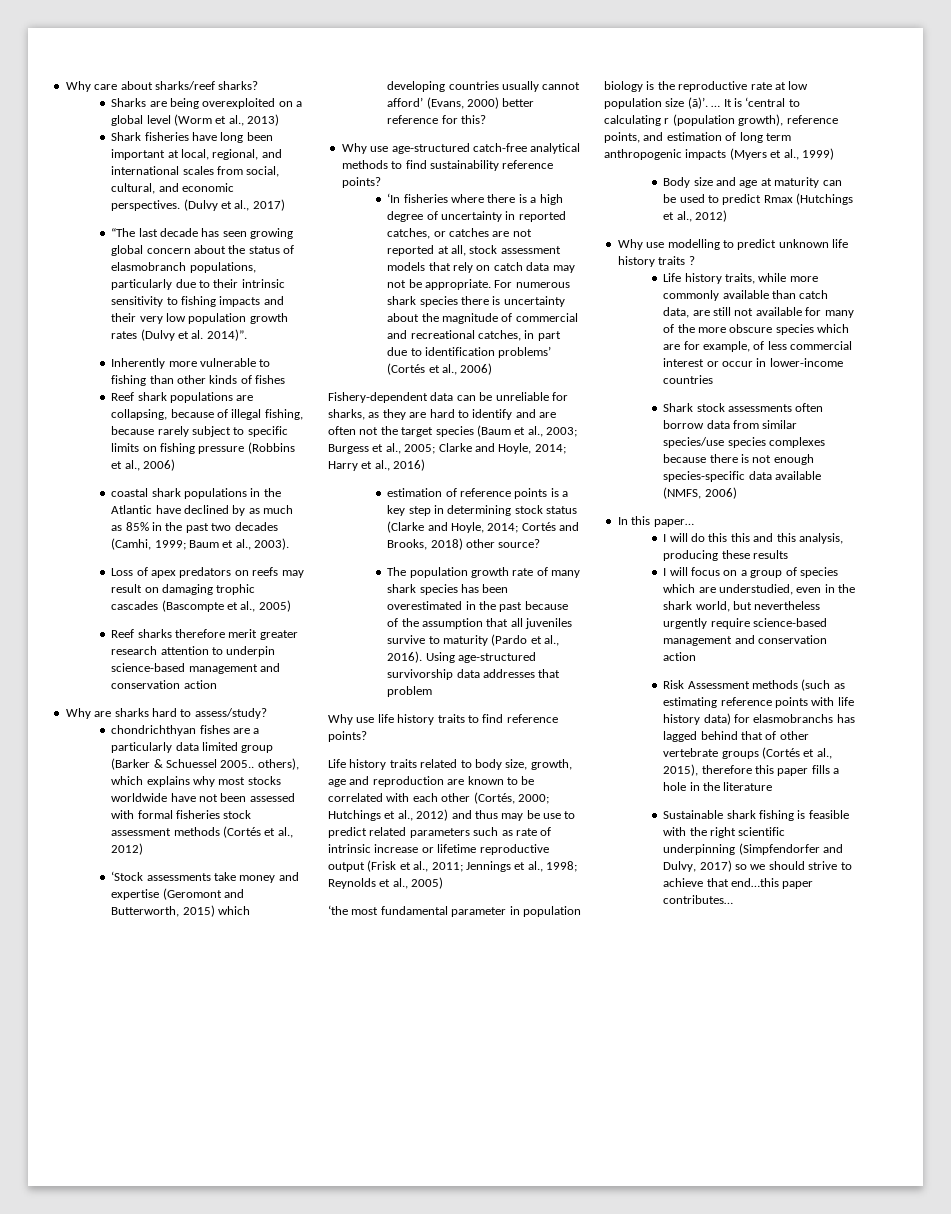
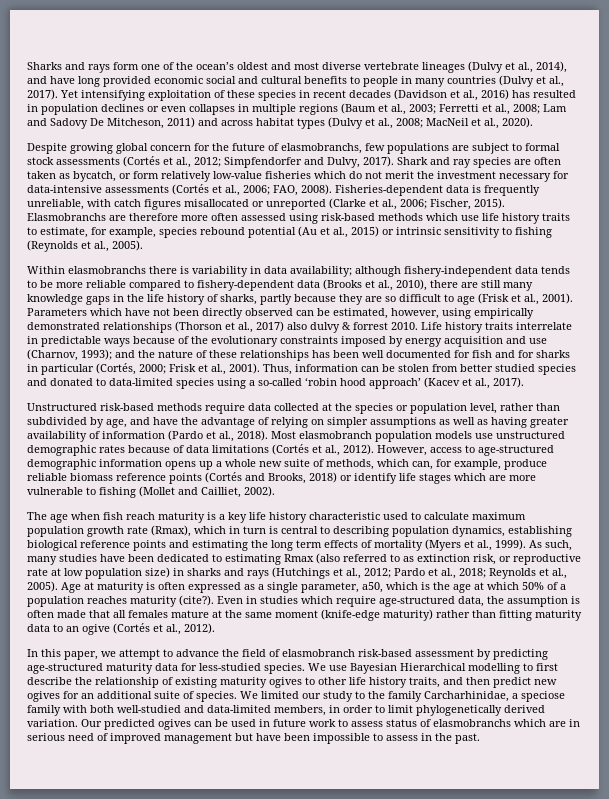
[65,81,259,92] [111,98,303,109] [111,114,280,126] [111,132,273,143] [111,149,282,160] [111,166,280,177] [111,183,235,194] [111,199,285,211] [111,228,294,239] [111,245,295,256] [111,262,256,273] [111,279,285,290] [111,296,284,307] [111,313,288,324] [111,329,247,341] [111,358,271,369] [111,375,286,386] [111,392,254,403] [111,409,303,420] [111,426,288,437] [111,442,295,454] [111,459,176,471] [111,488,281,499] [111,505,294,516] [111,522,278,533] [111,538,290,550] [111,567,304,578] [111,584,256,595] [111,600,291,612] [111,629,298,640] [111,646,276,657] [111,663,281,674] [111,680,217,689] [65,708,267,719] [111,725,260,736] [111,742,274,753] [111,758,299,770] [111,776,281,787] [111,793,295,802] [111,810,252,819] [111,826,293,838] [111,843,144,855] [111,871,299,883] [111,888,245,900] [111,905,251,917] [387,81,581,92] [387,97,535,109] [387,115,487,124] [341,143,581,154] [341,160,554,171] [341,177,381,188] [387,193,563,205] [387,211,566,222] [387,228,532,239] [387,245,561,256] [387,262,575,273] [387,279,570,290] [387,296,565,307] [387,313,578,324] [387,330,561,341] [387,346,552,358] [387,363,493,375] [328,392,568,403] [328,409,556,420] [328,426,474,437] Why care about sharks/reef sharks? // Sharks are being overexploited on a global level (Worm et al., 2013) // Shark fisheries have long been important at local, regional, and international scales from social, cultural, and economic perspectives. (Dulvy et al., 2017) // “The last decade has seen growing global concern about the status of elasmobranch populations, particularly due to their intrinsic sensitivity to fishing impacts and their very low population growth rates (Dulvy et al. 2014)”. // Inherently more vulnerable to fishing than other kinds of fishes // Reef shark populations are collapsing, because of illegal fishing, because rarely subject to specific limits on fishing pressure (Robbins et al., 2006) // coastal shark populations in the Atlantic have declined by as much as 85% in the past two decades (Camhi, 1999; Baum et al., 2003). // Loss of apex predators on reefs may result on damaging trophic cascades (Bascompte et al., 2005) // Reef sharks therefore merit greater research attention to underpin science-based management and conservation action // Why are sharks hard to assess/study? // chondrichthyan fishes are a particularly data limited group (Barker & Schuessel 2005.. others), which explains why most stocks worldwide have not been assessed with formal fisheries stock assessment methods (Cortés et al., 2012) // ‘Stock assessments take money and expertise (Geromont and Butterworth, 2015) which developing countries usually cannot afford’ (Evans, 2000) better reference for this? // Why use age-structured catch-free analytical methods to find sustainability reference points? // ‘In fisheries where there is a high degree of uncertainty in reported catches, or catches are not reported at all, stock assessment models that rely on catch data may not be appropriate. For numerous shark species there is uncertainty about the magnitude of commercial and recreational catches, in part due to identification problems’ (Cortés et al., 2006) // Fishery-dependent data can be unreliable for sharks, as they are hard to identify and are often not the target species -> [27,61,567,73] [27,75,564,87] [27,89,576,101] [27,104,338,115] Sharks and rays form one of the ocean’s oldest and most diverse vertebrate lineages (Dulvy et al., 2014), and have long provided economic social and cultural benefits to people in many countries (Dulvy et al., 2017). Yet intensifying exploitation of these species in recent decades (Davidson et al., 2016) has resulted in population declines or even collapses in multiple regions
[328,443,566,454] [328,459,426,471] [387,488,569,499] [387,505,578,516] [387,521,580,533] [387,538,541,550] [387,567,581,578] [387,584,509,595] [387,601,568,612] [387,618,573,629] [387,634,560,646] [387,651,537,663] [387,669,561,680] [387,686,433,697] [328,714,353,725] Burgess et al., 2005; Clarke and Hoyle, 2014; Harry et al., 2016) // estimation of reference points is a key step in determining stock status (Clarke and Hoyle, 2014; Cortés and Brooks, 2018) other source? // The population growth rate of many shark species has been overestimated in the past because of the assumption that all juveniles survive to maturity (Pardo et al., 2016). Using age-structured survivorship data addresses that problem // Why -> [439,104,567,115] [27,117,533,129] [27,143,560,154] [27,156,561,168] [27,171,569,182] [27,184,540,196] [27,198,505,210] [27,213,458,224] Ferretti et al., 2008; Lam and Sadovy De Mitcheson, 2011) and across habitat types (Dulvy et al., 2008; MacNeil et al., 2020). // Despite growing global concern for the future of elasmobranchs, few populations are subject to formal stock assessments (Cortés et al., 2012; Simpfendorfer and Dulvy, 2017). Shark and ray species are often taken as bycatch, or form relatively low-value fisheries which do not merit the investment necessary for data-intensive assessments (Cortés et al., 2006; FAO, 2008). Fisheries-dependent data is frequently unreliable, with catch figures misallocated or unreported (Clarke et al., 2006; Fischer, 2015). Elasmobranchs are therefore more often assessed using risk-based methods which
[482,714,558,723] [328,731,367,742] [328,759,572,770] [328,776,535,787] [328,793,471,802] find reference points? // Life history traits related to body size, growth, age and reproduction are known to be correlated with each other -> [40,226,552,238] [27,240,143,252] [27,266,570,277] [27,279,533,291] [27,293,573,305] [27,308,534,319] [27,321,572,333] [27,336,547,347] [27,349,570,361] [27,364,94,375] estimate, for example, species rebound potential (Au et al., 2015) or intrinsic sensitivity to fishing (Reynolds et al., 2005). // Within elasmobranchs there is variability in data availability; although fishery-independent data tends to be more reliable compared to fishery-dependent data (Brooks et al., 2010), there are still many knowledge gaps in the life history of sharks, partly because they are so difficult to age (Frisk et al., 2001). Parameters which have not been directly observed can be estimated, however, using empirically demonstrated relationships (Thorson et al., 2017) also dulvy & forrest 2010. Life history traits interrelate in predictable ways because of the evolutionary constraints imposed by energy acquisition and use (Charnov, 1993); and the nature of these relationships has been well documented for fish and for sharks in particular
[328,809,576,821] [328,827,552,838] [328,844,549,855] [328,860,577,872] [328,877,444,889] [328,905,581,917] [604,81,675,92] Hutchings et al., 2012) and thus may be use to predict related parameters such as rate of intrinsic increase or lifetime reproductive output (Frisk et al., 2011; Jennings et al., 1998; Reynolds et al., 2005) // ‘the most fundamental parameter in population biology is the -> [169,363,576,375] [27,377,524,389] [27,403,560,414] [27,417,569,428] [27,430,565,442] [27,444,554,456] [27,459,547,470] [27,472,536,484] [27,486,275,498] [27,512,526,523] [27,525,572,537] [27,539,572,551] [27,553,511,565] Frisk et al., 2001). Thus, information can be stolen from better studied species and donated to data-limited species using a so-called ‘robin hood approach’ (Kacev et al., 2017). // Unstructured risk-based methods require data collected at the species or population level, rather than subdivided by age, and have the advantage of relying on simpler assumptions as well as having greater availability of information (Pardo et al., 2018). Most elasmobranch population models use unstructured demographic rates because of data limitations (Cortés et al., 2012). However, access to age-structured demographic information opens up a whole new suite of methods, which can, for example, produce reliable biomass reference points (Cortés and Brooks, 2018) or identify life stages which are more vulnerable to fishing (Mollet and Cailliet, 2002). // The age when fish reach maturity is a key life history characteristic used to calculate maximum population growth rate (Rmax), which in turn is central to describing population dynamics, establishing biological reference points and estimating the long term effects of mortality (Myers et al., 1999). As such, many studies have been dedicated to estimating Rmax (also referred to as extinction risk, or
[665,97,800,109] [604,114,838,126] [604,132,791,143] [604,148,834,160] [663,177,842,188] [663,193,854,205] [663,210,728,222] [617,239,848,250] [617,256,695,267] [663,273,818,284] [663,290,829,301] [663,307,854,318] [663,324,850,335] [663,341,853,352] [663,358,843,367] [663,375,714,384] [663,403,824,412] [663,420,798,429] [663,437,826,448] [663,454,814,465] [663,471,822,482] [663,487,737,499] [617,516,694,527] [663,533,843,544] [663,550,789,561] [663,567,838,578] [663,584,856,595] [663,601,821,612] [663,618,828,629] [663,635,828,646] [663,652,697,661] [663,679,845,691] [663,697,854,708] [663,713,855,725] [663,731,809,742] [663,747,832,759] [663,764,840,776] [663,782,773,791] [663,810,849,821] [663,827,786,838] [663,843,844,855] [663,860,852,872] [663,878,814,889] [663,895,734,904] size (ã)’. … It is ‘central to calculating r (population growth), reference points, and estimation of long term anthropogenic impacts (Myers et al., 1999) // Body size and age at maturity can be used to predict Rmax (Hutchings et al., 2012) // Why use modelling to predict unknown life history traits ? // Life history traits, while more commonly available than catch data, are still not available for many of the more obscure species which are for example, of less commercial interest or occur in lower-income countries // Shark stock assessments often borrow data from similar species/use species complexes because there is not enough species-specific data available (NMFS, 2006) // In this paper… // I will do this this and this analysis, producing these results // I will focus on a group of species which are understudied, even in the shark world, but nevertheless urgently require science-based management and conservation action // Risk Assessment methods (such as estimating reference points with life history data) for elasmobranchs has lagged behind that of other vertebrate groups (Cortés et al., 2015), therefore this paper fills a hole in the literature // Sustainable shark fishing is feasible with the right scientific underpinning (Simpfendorfer and Dulvy, 2017) so we should strive to achieve that end…this paper contributes… -> [145,567,567,579] [27,581,566,593] [27,595,580,607] [27,609,582,621] [27,623,215,635] [27,649,548,660] [27,663,558,674] [27,677,557,688] [27,691,565,702] [27,705,545,716] [27,719,580,730] [27,733,480,744] size) in sharks and rays (Hutchings et al., 2012; Pardo et al., 2018; Reynolds et al., 2005). Age at maturity is often expressed as a single parameter, a50, which is the age at which 50% of a population reaches maturity (cite?). Even in studies which require age-structured data, the assumption is often made that all females mature at the same moment (knife-edge maturity) rather than fitting maturity data to an ogive (Cortés et al., 2012). // In this paper, we attempt to advance the field of elasmobranch risk-based assessment by predicting age-structured maturity data for less-studied species. We use Bayesian Hierarchical modelling to first describe the relationship of existing maturity ogives to other life history traits, and then predict new ogives for an additional suite of species. We limited our study to the family Carcharhinidae, a speciose family with both well-studied and data-limited members, in order to limit phylogenetically derived variation. Our predicted ogives can be used in future work to assess status of elasmobranchs which are in serious need of improved management but have been impossible to assess in the past.

